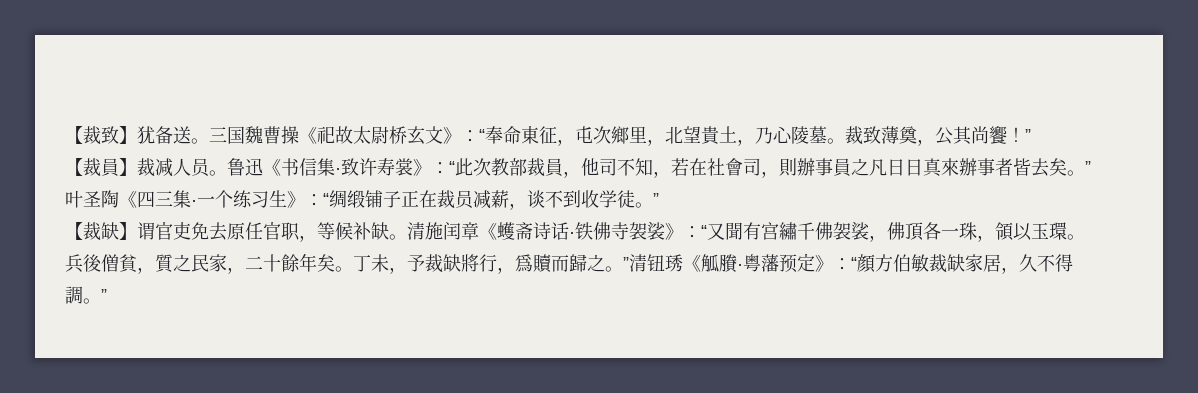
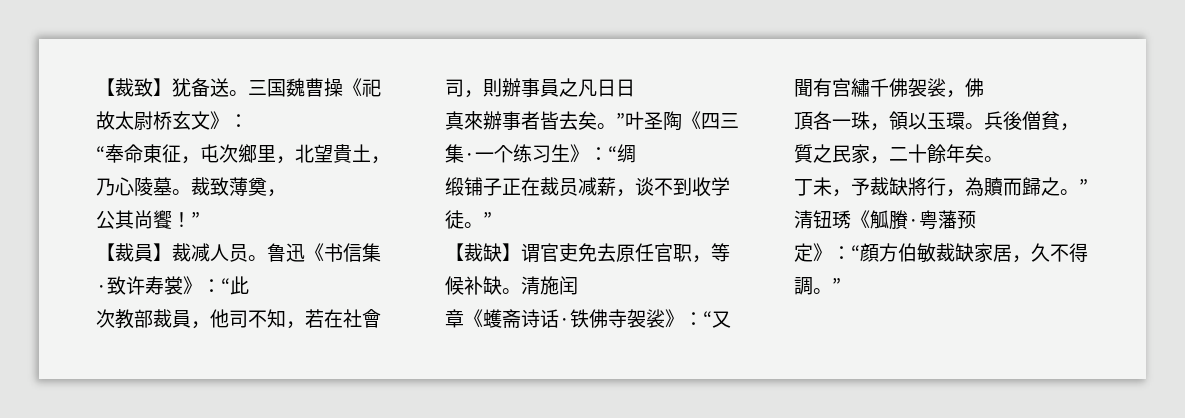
(479, 136) none -> (248, 121) //
(935, 142) none -> (286, 193) //
(473, 167) none -> (249, 285) //
(923, 167) none -> (635, 88) //
(347, 199) none -> (636, 153) //
(461, 231) none -> (578, 285) //
(905, 231) none -> (984, 87) //
(353, 269) none -> (1003, 159) //
[515,254,533,272] 爲 -> [965,177,984,197] 為
(797, 263) none -> (976, 219) //

